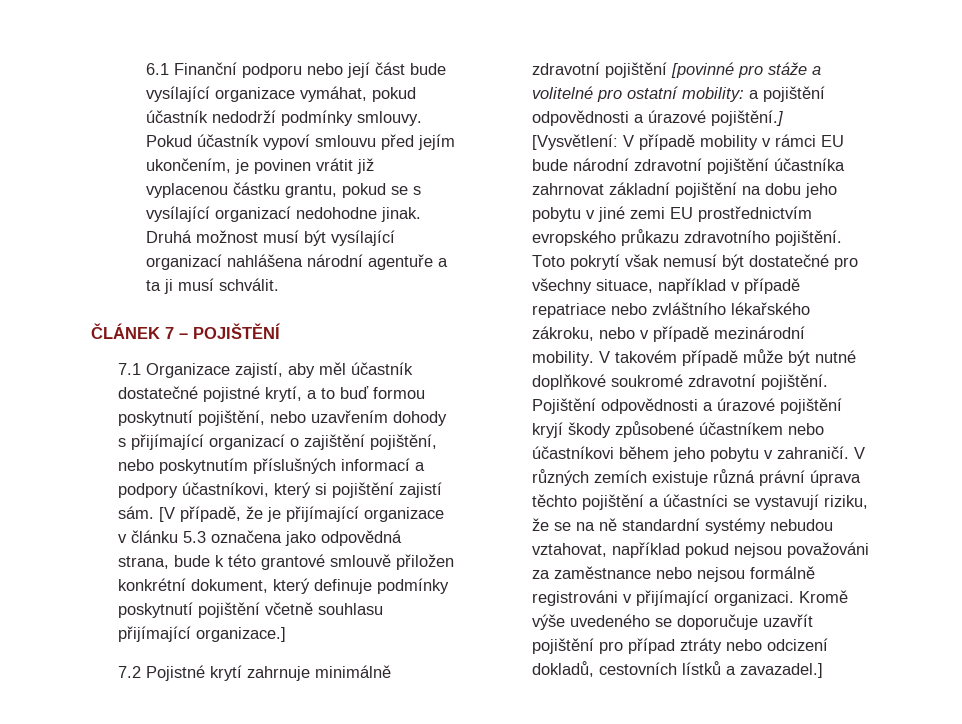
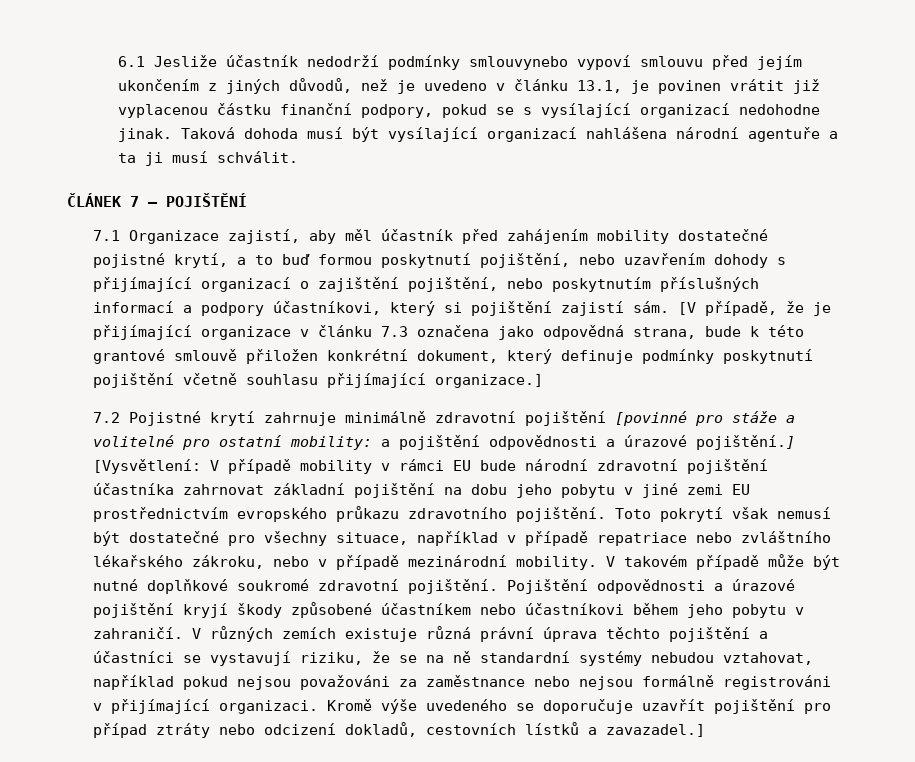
[173,62,446,78] [145,86,416,102] [145,110,422,126] [145,134,455,150] [145,158,231,173] Finanční podporu nebo její část bude vysílající organizace vymáhat, pokud účastník nedodrží podmínky smlouvy. Pokud účastník vypoví smlouvu před jejím ukončením, -> [154,55,803,70] [118,78,623,94] Jesliže účastník nedodrží podmínky smlouvynebo vypoví smlouvu před jejím ukončením z jiných důvodů, než je uvedeno v článku 13.1,
[284,184,337,198] grantu, -> [280,103,434,118] finanční podpory,
[145,230,258,243] Druhá možnost -> [181,127,299,139] Taková dohoda
(414, 368) none -> [461,229,669,244] před zahájením mobility
[183,531,207,543] 5.3 -> [380,326,408,337] 7.3

